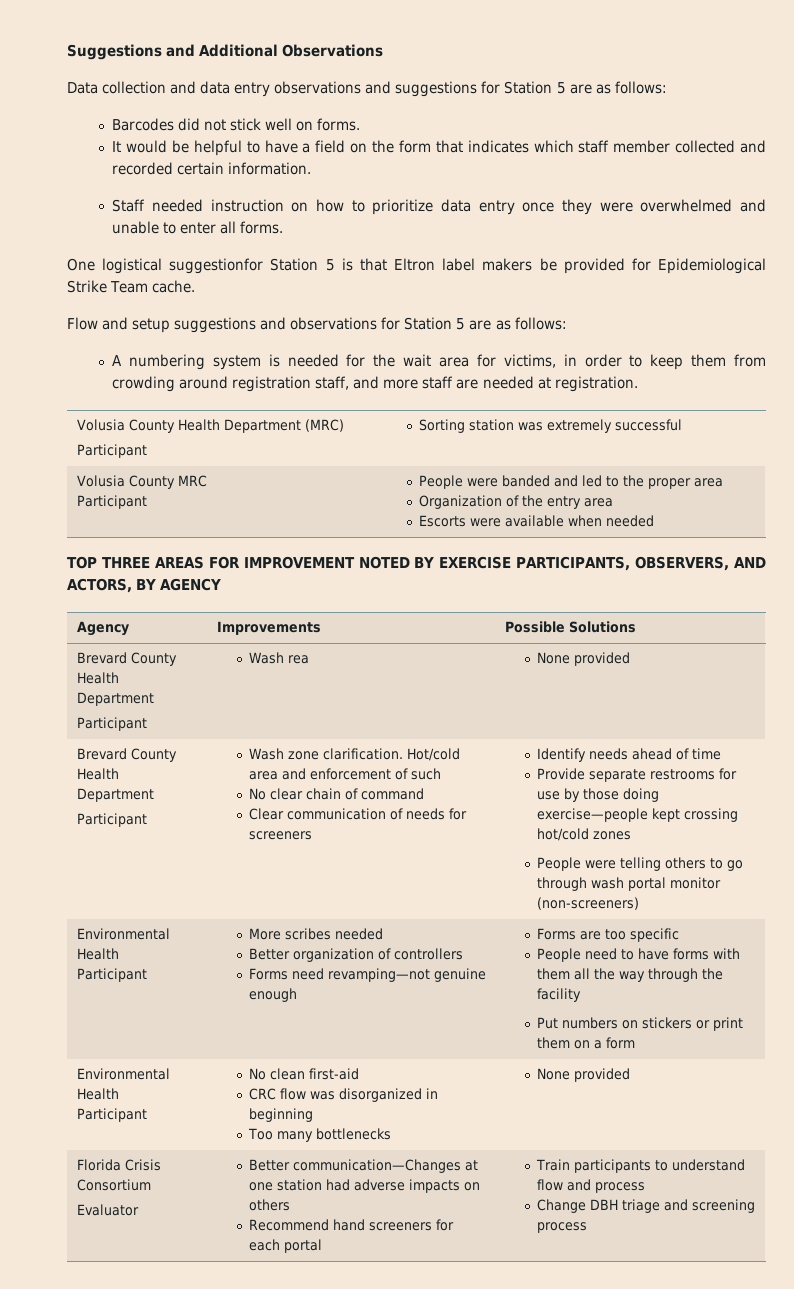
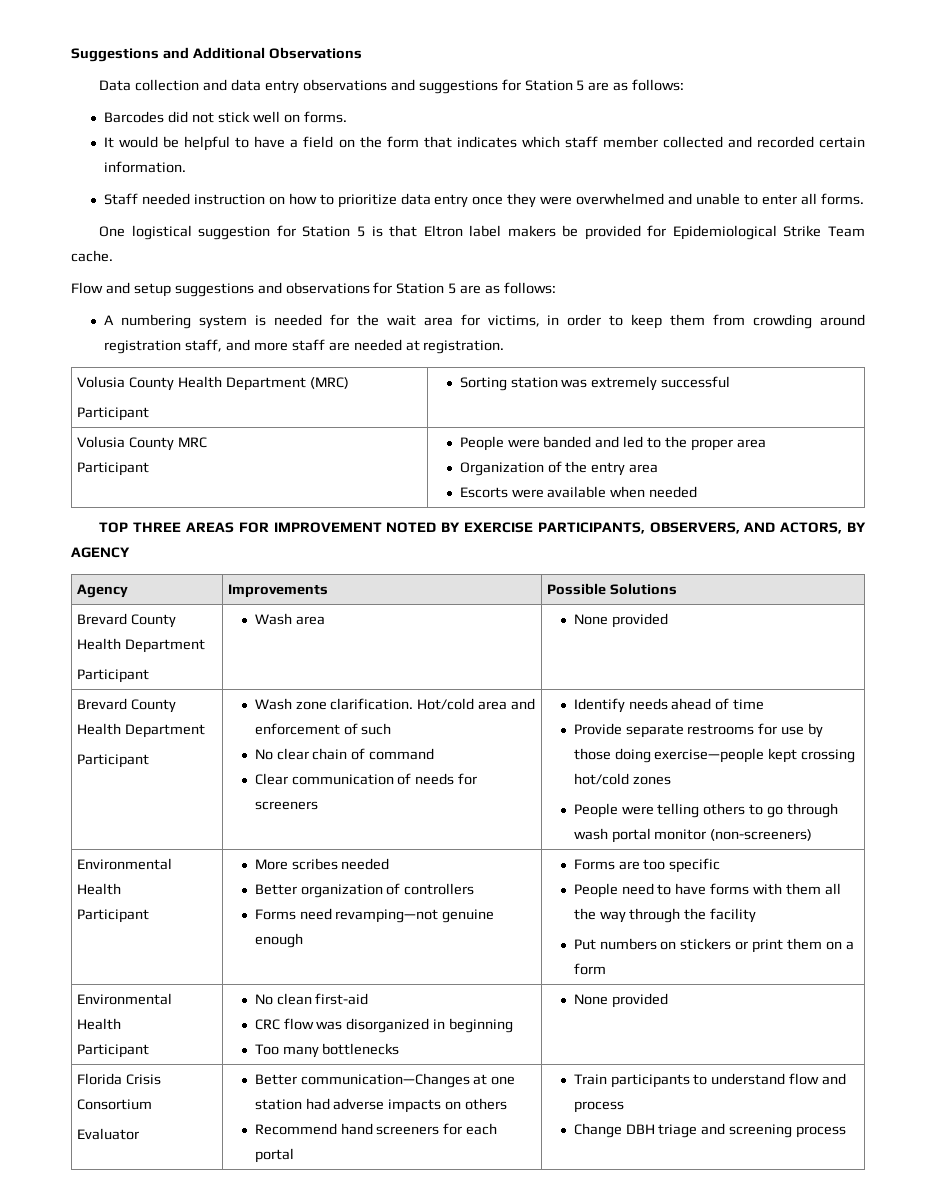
[169,258,264,274] suggestionfor -> [198,225,296,240] suggestion for
[287,655,309,664] rea -> [295,616,325,625] area

